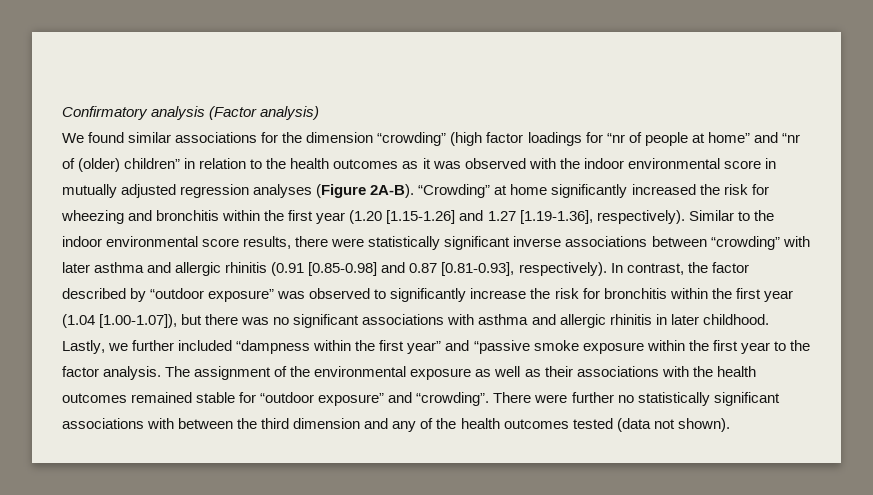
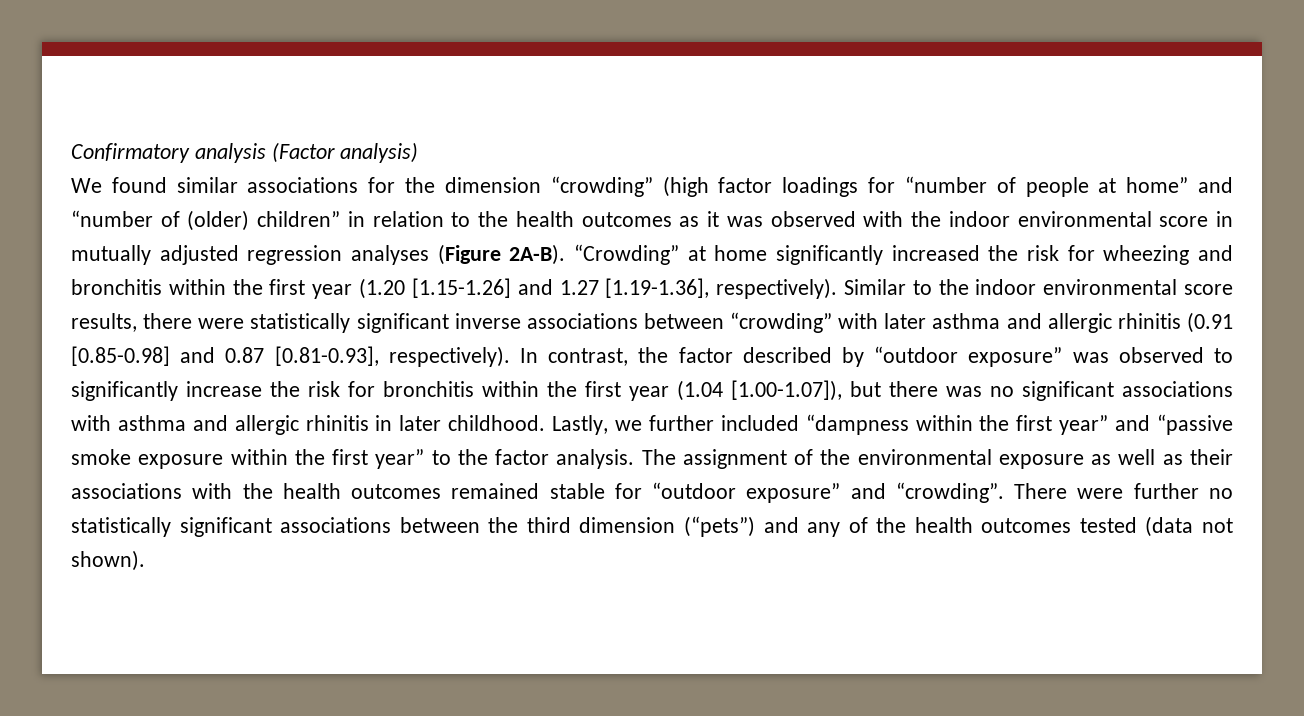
[606,133,625,143] “nr -> [904,176,987,193] “number
[781,133,800,143] “nr -> [71,210,153,227] “number
[740,342,770,354] year -> [375,449,425,469] year”
[147,418,175,429] with -> (392, 525) none
(361, 423) none -> [683,516,755,537] (“pets”)

